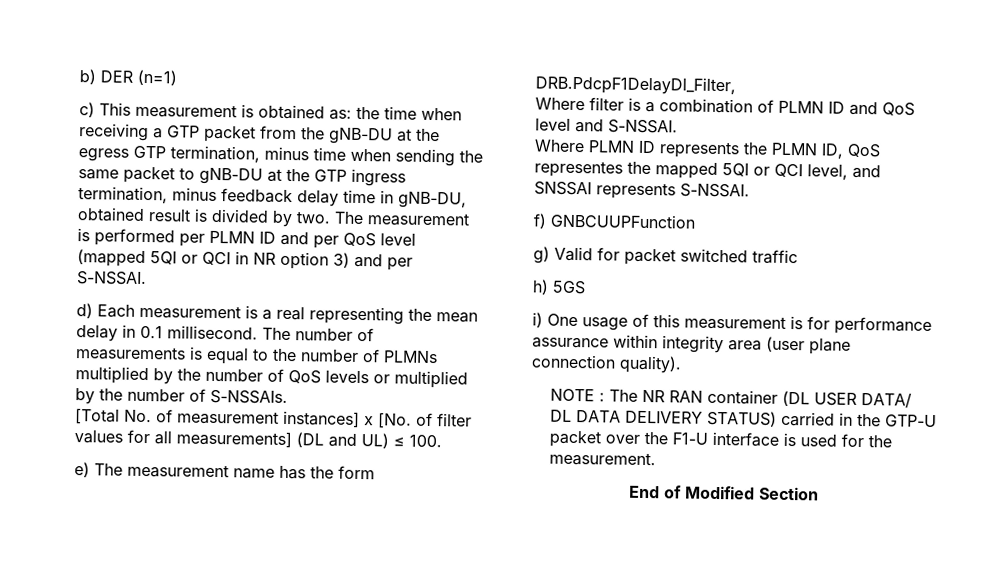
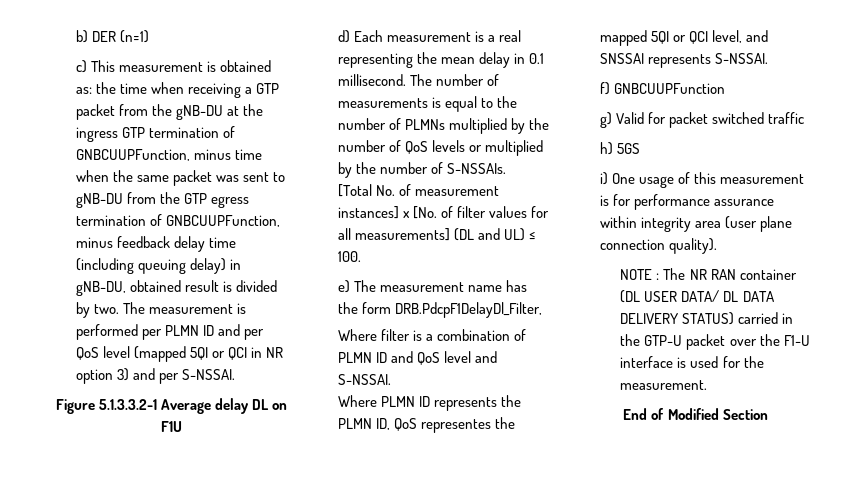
[78,145,261,163] egress GTP termination, -> [75,126,235,142] [75,149,190,161] ingress GTP termination of GNBCUUPFunction,
[395,148,456,167] sending -> (109, 176) none
(176, 175) none -> [215,172,269,182] was sent
[267,168,283,182] at -> [126,192,156,204] from
[351,168,407,187] [78,186,169,204] ingress termination, -> [210,196,249,208] [75,214,280,227] egress termination of GNBCUUPFunction,
(377, 196) none -> [75,258,226,274] (including queuing delay)
(148, 278) none -> [55,398,288,414] [161,421,182,432] // Figure 5.1.3.3.2-1 Average delay DL on F1U

